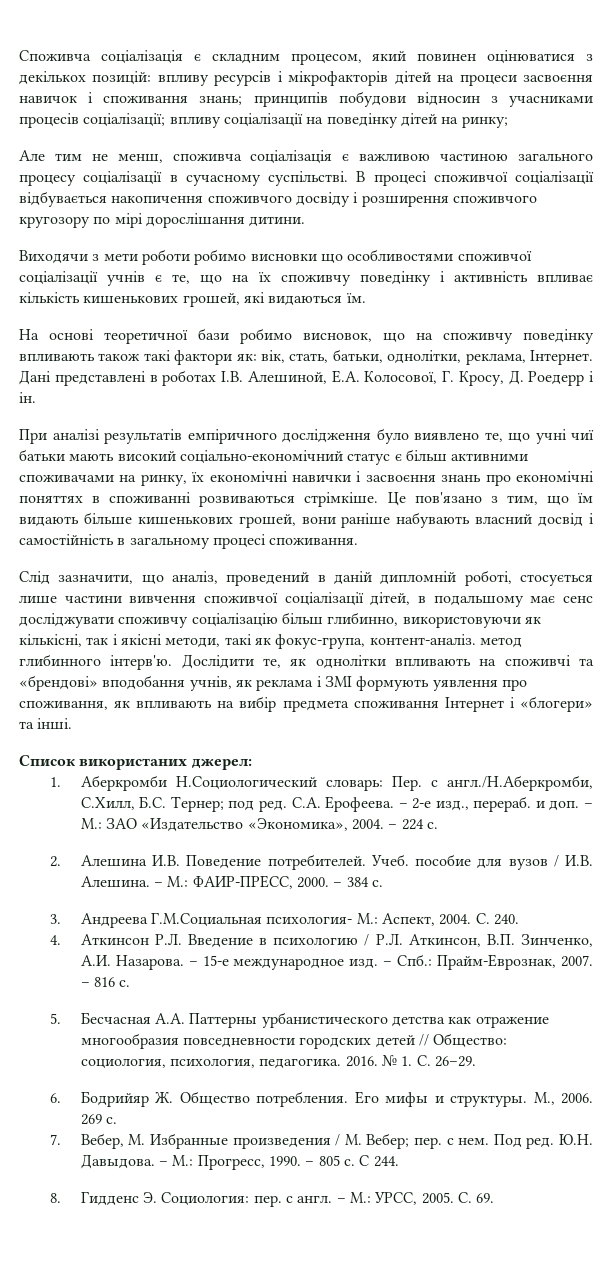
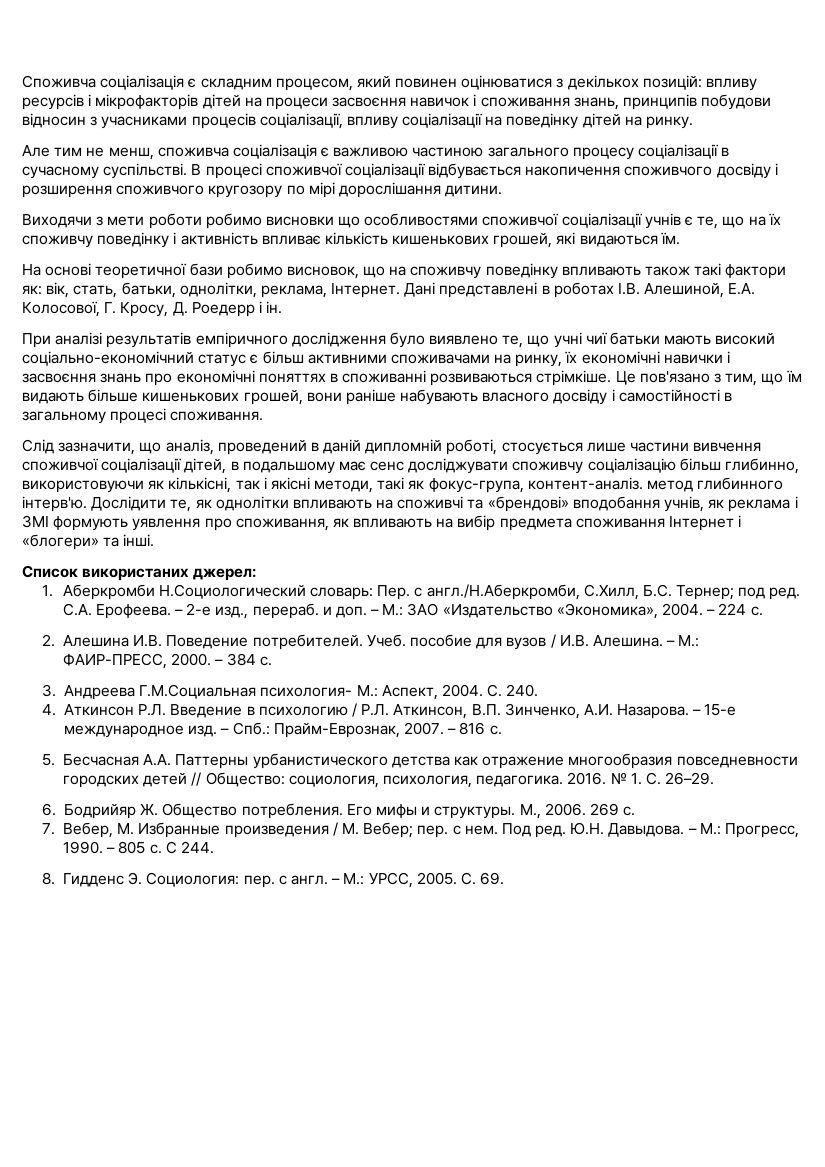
[199,96,243,105] знань; -> [573,97,619,110] знань,
[83,113,166,127] соціалізації; -> [259,113,343,129] соціалізації,
[461,116,508,128] ринку; -> [646,116,694,129] ринку.
[475,513,595,527] [19,534,114,545] власний досвід і самостійність -> [482,389,720,405] власного досвіду і самостійності

